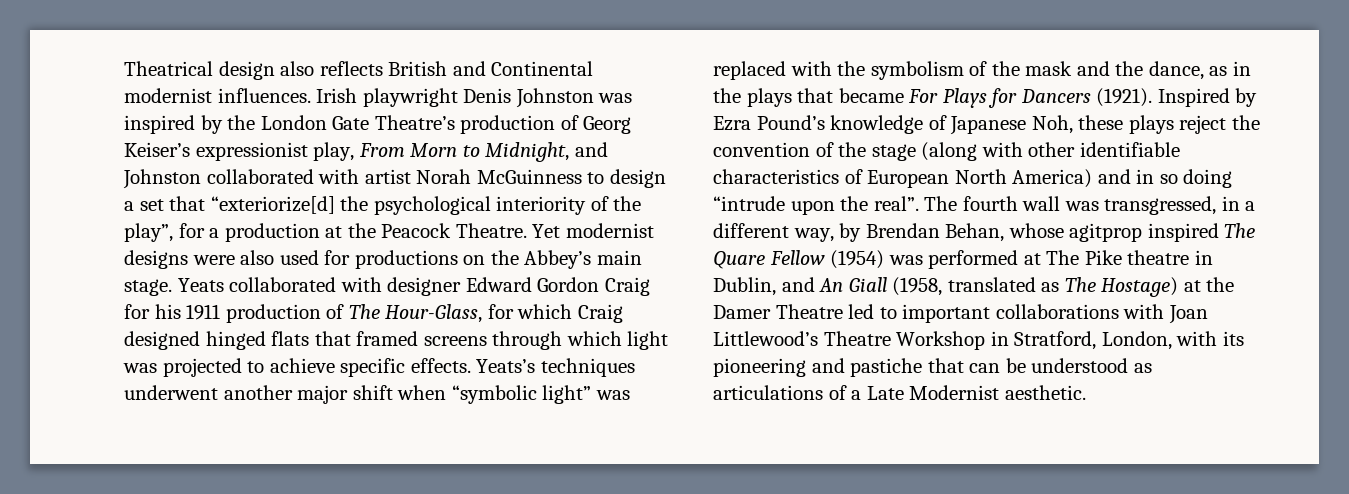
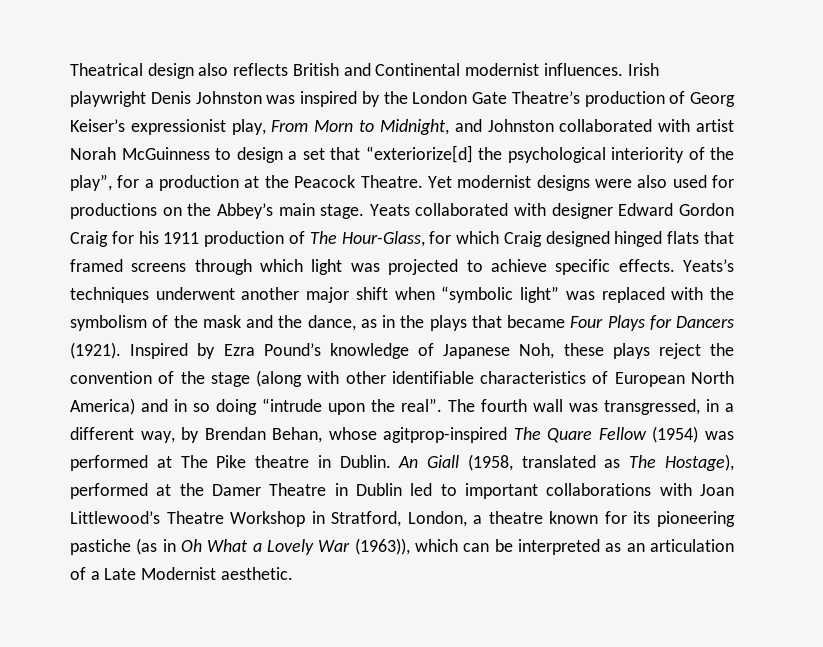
[908,89,939,103] For -> [570,316,604,328] Four
[1069,223,1219,242] agitprop inspired -> [383,427,508,443] agitprop-inspired
[713,277,815,296] Dublin, and -> [339,455,391,468] Dublin.
[1101,277,1179,297] Hostage) -> [665,454,734,471] [70,483,148,499] Hostage), performed
(843, 311) none -> [334,483,402,496] in Dublin
[1176,331,1244,346] [713,358,1152,377] [713,385,823,400] with its pioneering and pastiche that can be understood as articulations -> [473,511,735,527] [70,538,735,555] a theatre known for its pioneering pastiche (as in Oh What a Lovely War (1963)), which can be interpreted as an articulation

